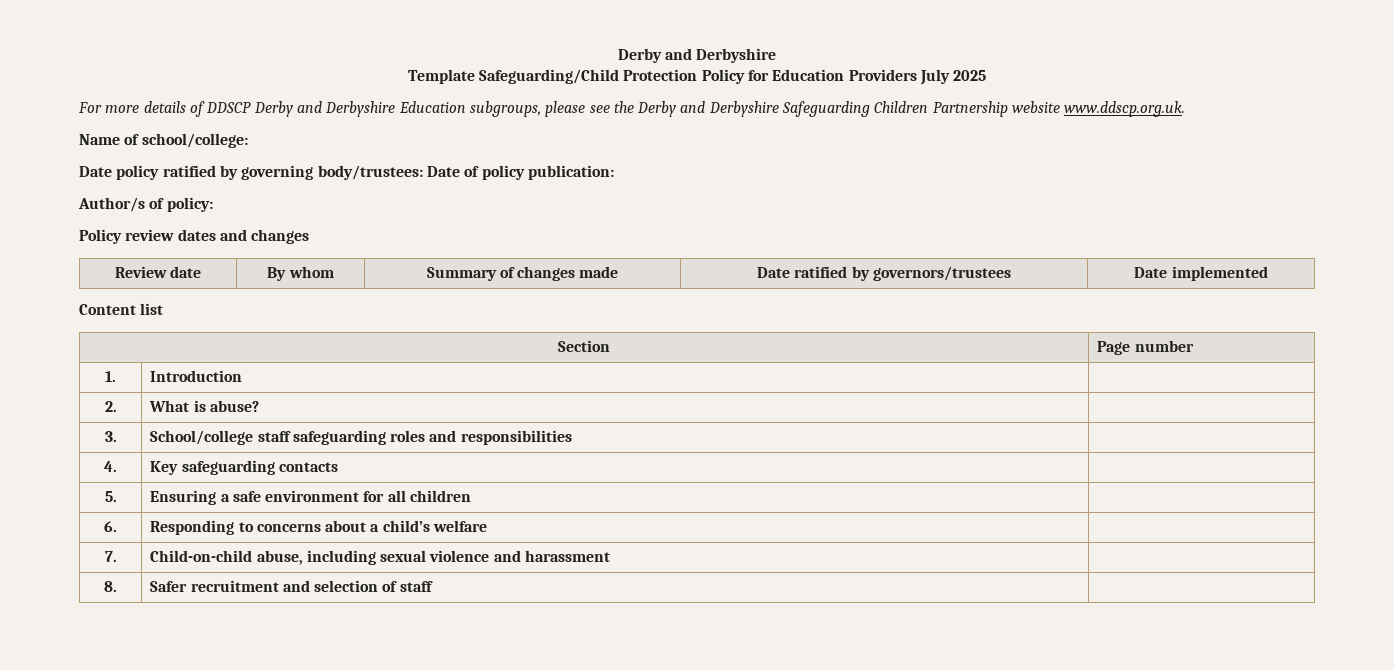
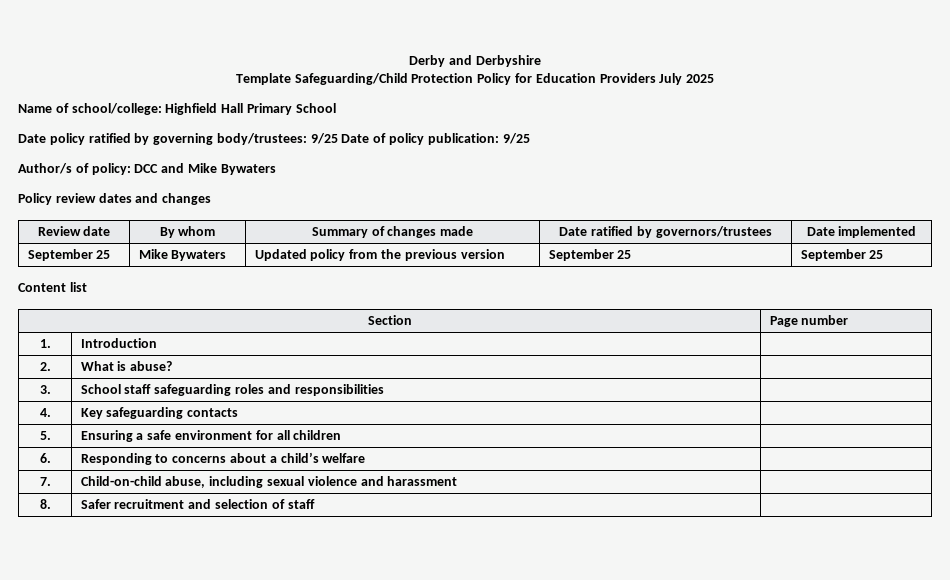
[78,101,1186,117] // For more details of DDSCP Derby and Derbyshire Education subgroups, please see the Derby and Derbyshire Safeguarding Children Partnership website www.ddscp.org.uk. -> (715, 78) none
(248, 140) none -> [165,103,336,115] Highfield Hall Primary School
(423, 172) none -> [310,133,338,144] 9/25
(614, 172) none -> [502,133,530,144] 9/25
(213, 204) none -> [134,163,276,175] DCC and Mike Bywaters
(1268, 273) none -> [27,249,111,261] [138,249,227,261] [254,249,505,261] [548,249,632,261] [800,249,884,261] // September 25 | Mike Bywaters | Updated policy from the previous version | September 25 | September 25
[150,430,254,445] School/college -> [80,384,121,394] School

